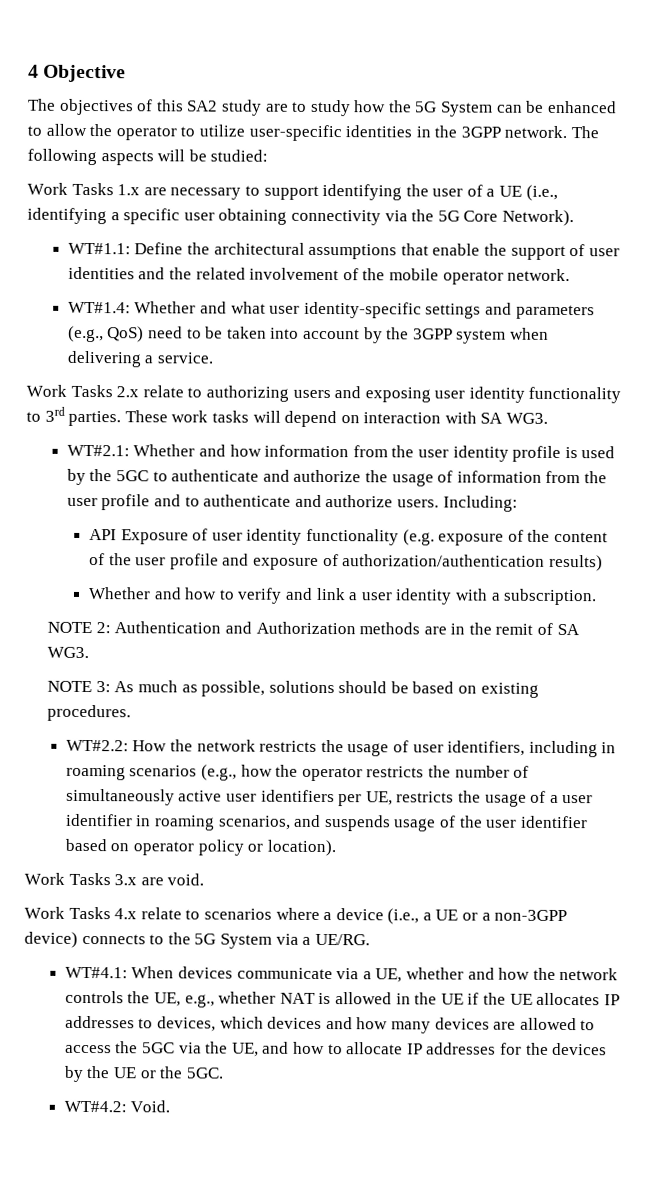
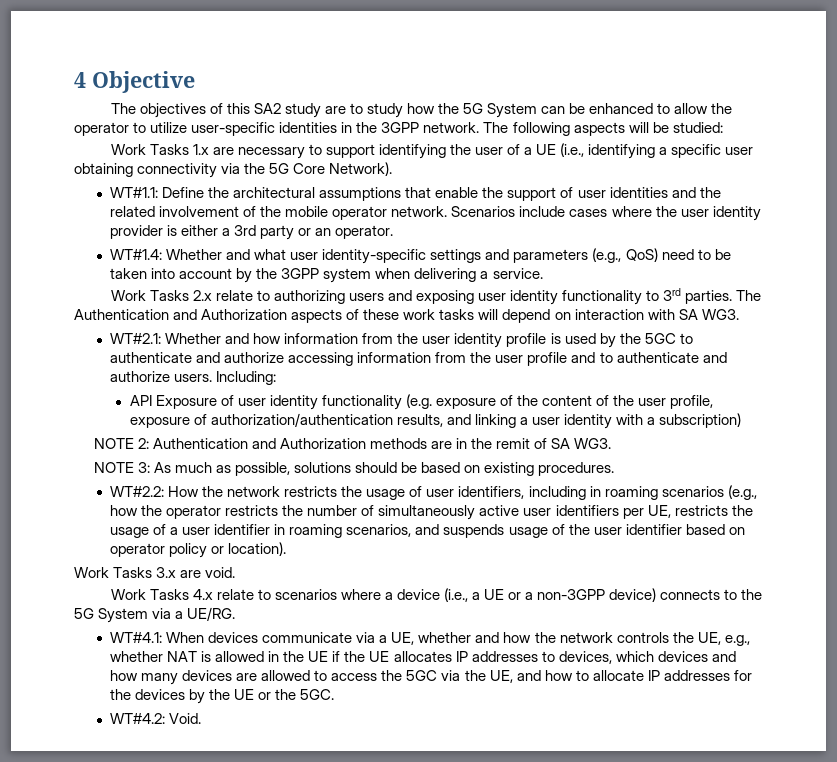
(571, 275) none -> [451,206,761,221] [110,225,394,240] Scenarios include cases where the user identity provider is either a 3rd party or an operator.
[124,410,168,423] These -> [736,290,762,301] [74,309,400,323] The Authentication and Authorization aspects of these
[365,470,454,487] the usage of -> [288,352,354,366] accessing
[169,553,250,570] profile and -> [670,395,714,409] profile,
[548,554,603,572] [88,587,346,604] results) // Whether and how to verify and link -> [396,414,516,428] results, and linking
[503,588,598,606] subscription. -> [659,413,742,428] subscription)

